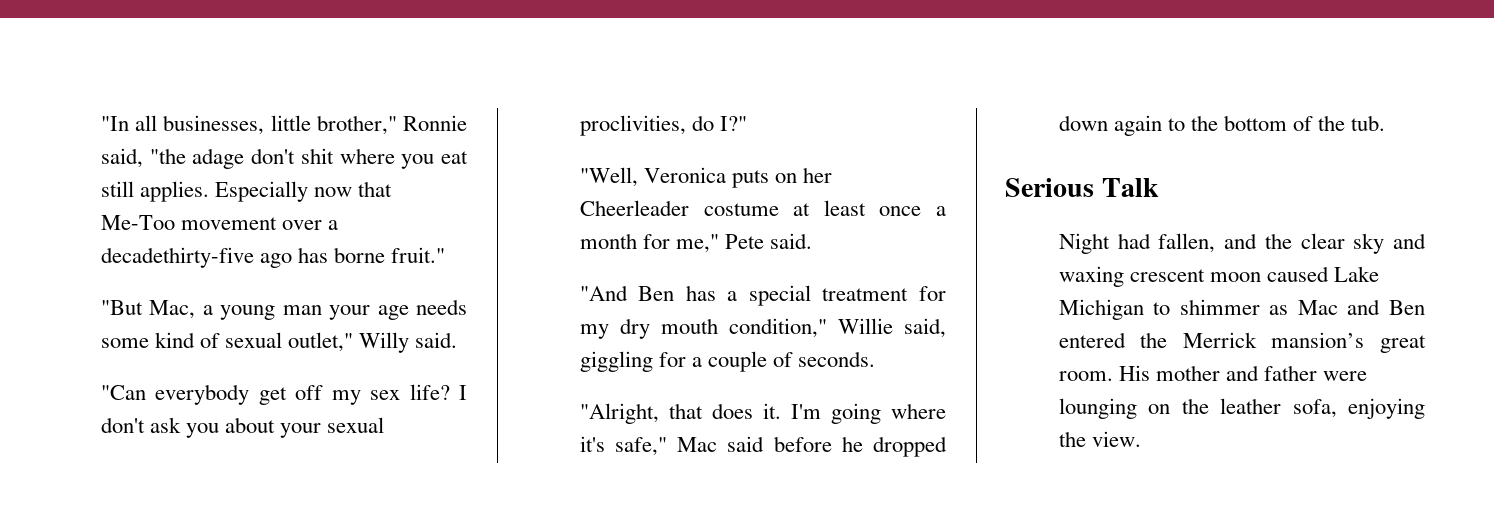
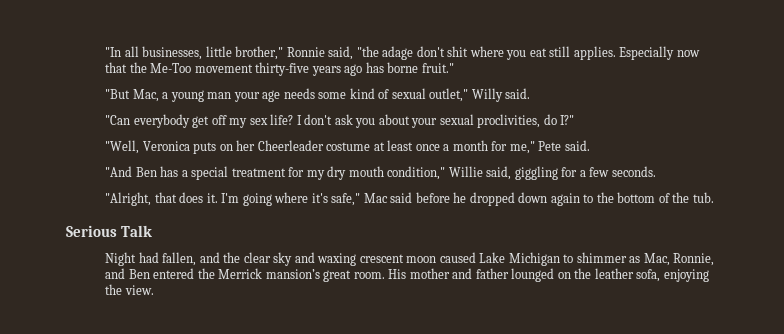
(393, 189) none -> [129,62,147,73] the
[282,220,339,230] [100,247,254,268] over a decadethirty-five -> [255,62,341,76] thirty-five years
[708,351,794,372] couple of -> [589,167,610,177] few
[1297,300,1338,315] Mac -> [643,253,715,266] Mac, Ronnie,
[1323,371,1368,381] [1058,398,1137,419] were lounging -> [511,268,555,282] lounged

